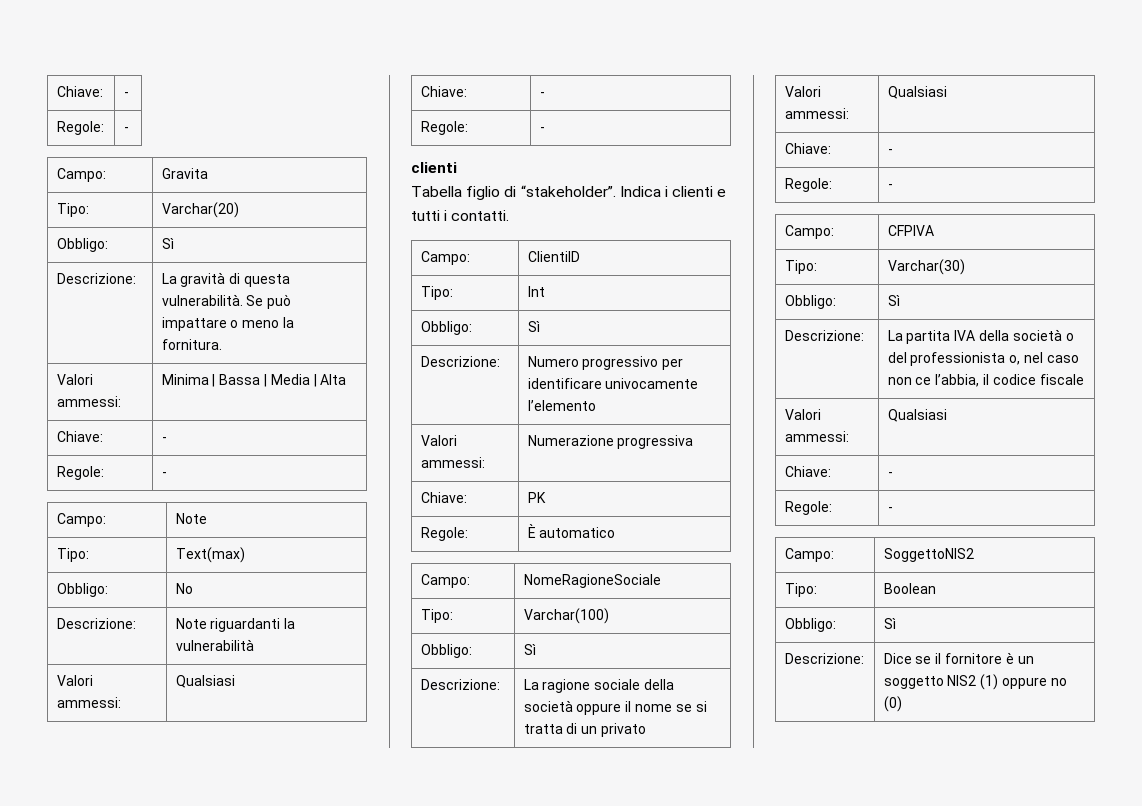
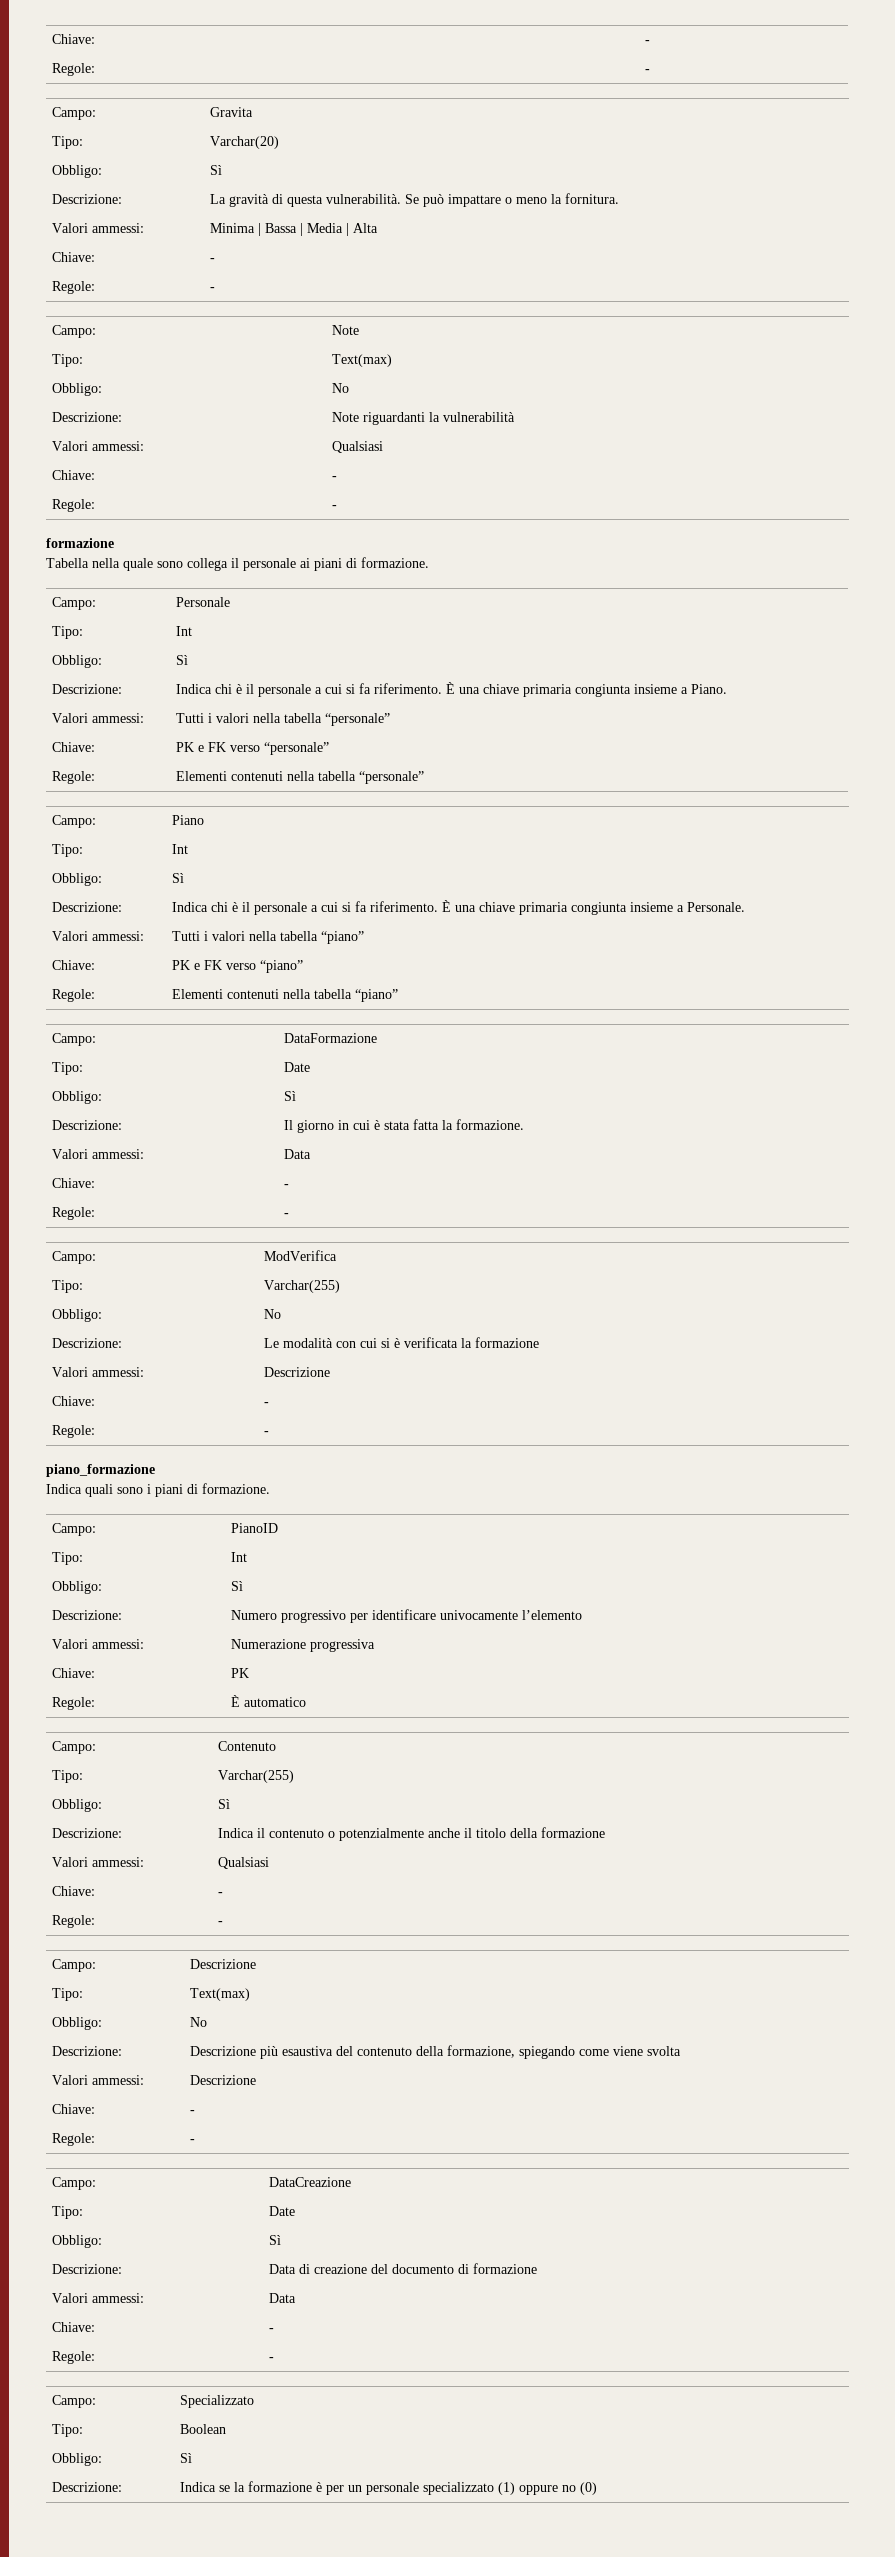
[411,162,457,173] clienti -> [46,538,114,548] formazione
[466,185,727,200] [411,210,510,221] [420,251,470,265] [527,251,580,262] figlio di “stakeholder”. Indica i clienti e tutti i contatti. // Campo: | ClientiID -> [92,557,429,571] [52,597,97,610] [176,597,231,607] [52,626,84,639] [176,626,193,636] [52,655,103,668] [176,655,189,665] [52,684,123,694] [176,682,728,697] [52,713,145,723] [176,713,391,726] [52,742,96,752] [176,742,330,755] [52,771,96,784] [176,771,425,784] [52,815,97,828] [172,815,205,825] [52,844,84,857] [172,844,189,854] [52,873,103,886] [172,873,185,883] [52,902,123,912] [172,900,746,915] [52,931,145,941] [172,931,365,944] [52,960,96,970] [172,960,304,973] [52,989,96,1002] [172,989,399,1002] [52,1033,97,1046] [284,1033,378,1043] [52,1062,84,1075] [284,1062,311,1072] [52,1091,103,1104] [284,1091,297,1101] [52,1120,123,1130] [284,1119,525,1133] [52,1149,145,1159] [284,1149,312,1159] [52,1178,96,1188] [284,1184,290,1188] [52,1207,96,1220] [284,1213,290,1217] [52,1251,97,1264] [264,1250,338,1261] [52,1280,84,1293] [264,1280,341,1293] [52,1309,103,1322] [264,1309,282,1319] [52,1338,123,1348] [264,1337,540,1348] [52,1367,145,1377] [264,1367,331,1377] [52,1396,96,1406] [264,1402,270,1406] [52,1425,96,1438] [264,1431,270,1435] [46,1464,155,1477] [46,1483,270,1497] [52,1523,97,1536] [231,1523,279,1533] nella quale sono collega il personale ai piani di formazione. // Campo: | Personale // Tipo: | Int // Obbligo: | Sì // Descrizione: | Indica chi è il personale a cui si fa riferimento. È una chiave primaria congiunta insieme a Piano. // Valori ammessi: | Tutti i valori nella tabella “personale” // Chiave: | PK e FK verso “personale” // Regole: | Elementi contenuti nella tabella “personale” // Campo: | Piano // Tipo: | Int // Obbligo: | Sì // Descrizione: | Indica chi è il personale a cui si fa riferimento. È una chiave primaria congiunta insieme a Personale. // Valori ammessi: | Tutti i valori nella tabella “piano” // Chiave: | PK e FK verso “piano” // Regole: | Elementi contenuti nella tabella “piano” // Campo: | DataFormazione // Tipo: | Date // Obbligo: | Sì // Descrizione: | Il giorno in cui è stata fatta la formazione. // Valori ammessi: | Data // Chiave: | - // Regole: | - // Campo: | ModVerifica // Tipo: | Varchar(255) // Obbligo: | No // Descrizione: | Le modalità con cui si è verificata la formazione // Valori ammessi: | Descrizione // Chiave: | - // Regole: | - // piano_formazione // Indica quali sono i piani di formazione. // Campo: | PianoID
[523,574,661,588] [420,609,453,623] [523,608,609,624] [420,644,472,658] [523,644,536,655] [420,679,500,690] [523,679,675,693] [523,700,707,715] [523,723,647,737] [784,86,821,97] [784,108,849,119] [887,86,947,99] [784,143,831,154] [887,149,893,154] [784,178,832,192] [887,184,893,189] [784,225,834,239] [887,225,934,236] [784,260,817,274] [887,259,965,275] [784,295,836,309] [887,295,900,306] [784,330,864,341] [887,329,1074,344] [887,352,1079,366] [887,374,1084,387] [784,409,821,420] [784,431,849,442] [887,409,947,422] [784,466,831,477] [887,472,893,477] [784,501,832,515] [887,507,893,512] [784,548,834,562] [883,548,974,562] NomeRagioneSociale // Tipo: | Varchar(100) // Obbligo: | Sì // Descrizione: | La ragione sociale della società oppure il nome se si tratta di un privato // Valori ammessi: | Qualsiasi // Chiave: | - // Regole: | - // Campo: | CFPIVA // Tipo: | Varchar(30) // Obbligo: | Sì // Descrizione: | La partita IVA della società o del professionista o, nel caso non ce l’abbia, il codice fiscale // Valori ammessi: | Qualsiasi // Chiave: | - // Regole: | - // Campo: | SoggettoNIS2 -> [218,1741,277,1751] [52,1770,84,1783] [218,1770,295,1783] [52,1799,103,1812] [218,1799,231,1809] [52,1828,123,1838] [218,1827,606,1841] [52,1857,145,1867] [218,1857,270,1869] [52,1886,96,1896] [218,1892,224,1896] [52,1915,96,1928] [218,1921,224,1925] [52,1959,97,1972] [190,1959,257,1969] [52,1988,84,2001] [190,1988,251,2001] [52,2017,103,2030] [190,2017,208,2027] [52,2046,123,2056] [190,2045,682,2059] [52,2075,145,2085] [190,2075,257,2085] [52,2104,96,2114] [190,2110,196,2114] [52,2133,96,2146] [190,2139,196,2143] [52,2177,97,2190] [269,2177,352,2187] [52,2206,84,2219] [269,2206,296,2216] [52,2235,103,2248] [269,2235,282,2245] [52,2264,123,2274] [269,2263,538,2274] [52,2293,145,2303] [269,2293,297,2303] [52,2322,96,2332] [269,2328,275,2332] [52,2351,96,2364] [269,2357,275,2361] [52,2395,97,2408] [180,2395,255,2408] Contenuto // Tipo: | Varchar(255) // Obbligo: | Sì // Descrizione: | Indica il contenuto o potenzialmente anche il titolo della formazione // Valori ammessi: | Qualsiasi // Chiave: | - // Regole: | - // Campo: | Descrizione // Tipo: | Text(max) // Obbligo: | No // Descrizione: | Descrizione più esaustiva del contenuto della formazione, spiegando come viene svolta // Valori ammessi: | Descrizione // Chiave: | - // Regole: | - // Campo: | DataCreazione // Tipo: | Date // Obbligo: | Sì // Descrizione: | Data di creazione del documento di formazione // Valori ammessi: | Data // Chiave: | - // Regole: | - // Campo: | Specializzato
[883,652,1034,664] [883,675,977,689] Dice se il fornitore è un soggetto NIS2 -> [180,2481,495,2495] Indica se la formazione è per un personale specializzato

